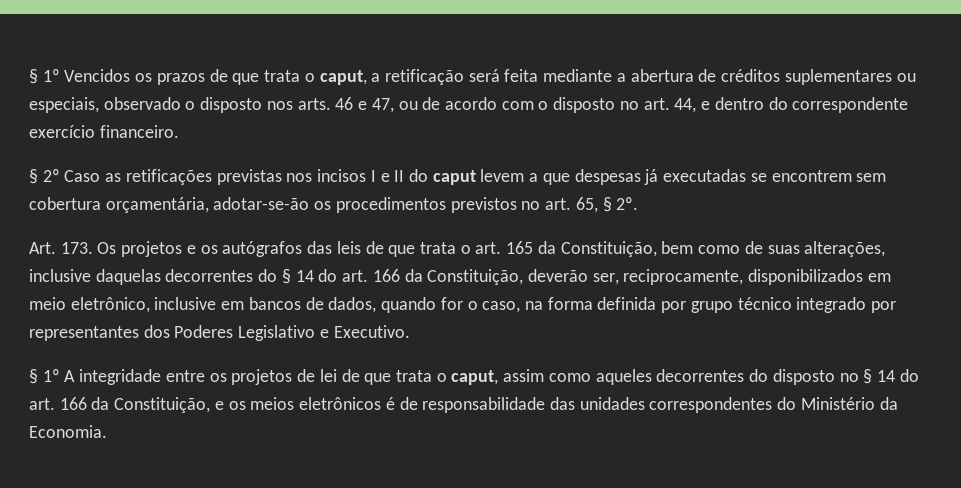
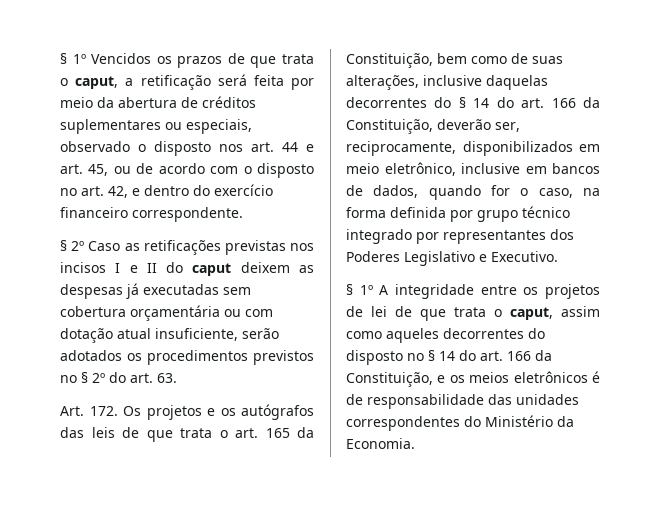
[543,69,626,82] mediante a -> [291,78,314,90] [60,97,114,108] por meio da
[297,97,394,113] arts. 46 e 47, -> [251,142,314,152] [60,164,109,176] art. 44 e art. 45,
[674,98,697,113] 44, -> [108,186,128,198] 42,
[792,97,909,113] [29,125,179,138] correspondente exercício financeiro. -> [214,184,273,196] [60,207,243,222] exercício financeiro correspondente.
[480,169,887,185] [29,197,639,213] levem a que despesas já executadas se encontrem sem cobertura orçamentária, adotar-se-ão os procedimentos previstos no art. 65, § 2º. -> [240,262,314,273] [60,283,251,299] [60,305,273,321] [60,328,279,343] [60,350,314,365] [60,372,177,383] deixem as despesas já executadas sem cobertura orçamentária ou com dotação atual insuficiente, serão adotados os procedimentos previstos no § 2º do art. 63.
[60,242,93,254] 173. -> [89,406,118,416] 172.

